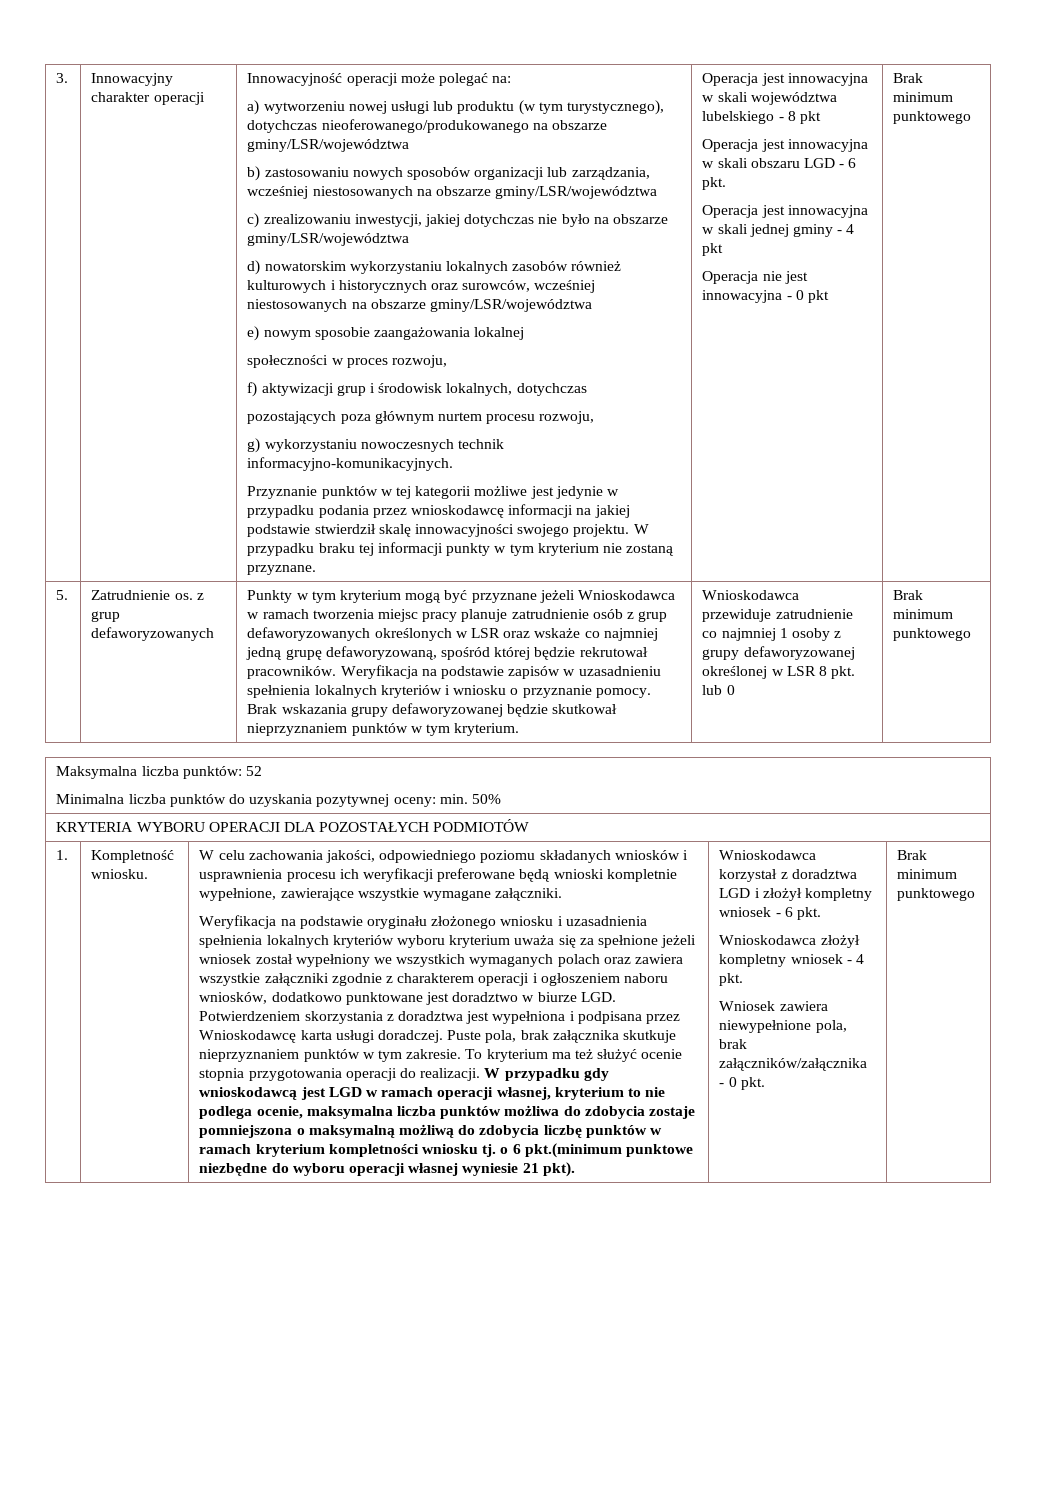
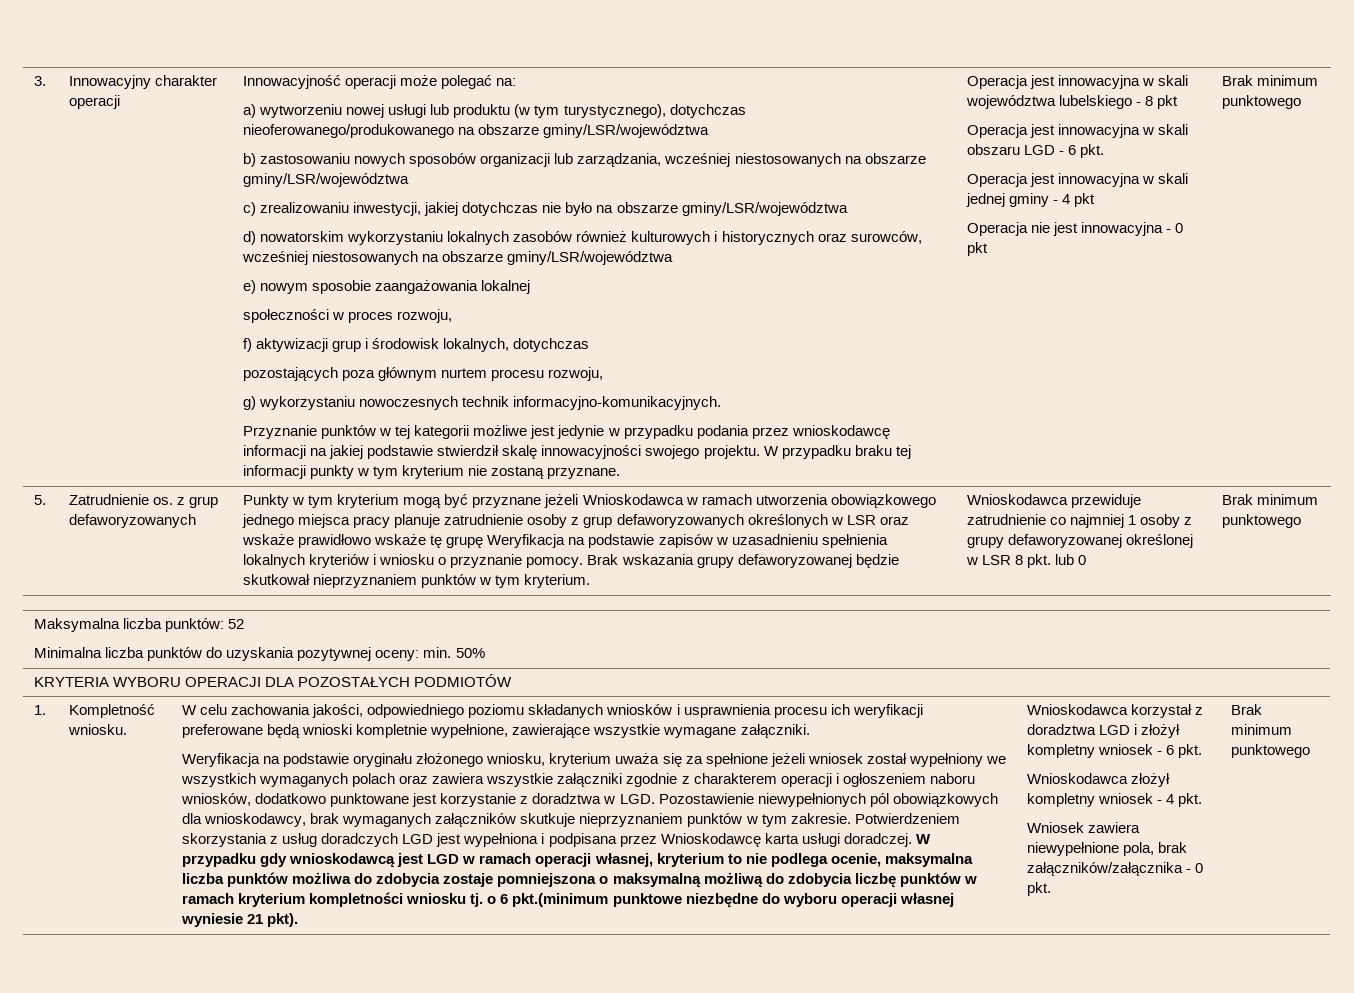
[312,609,419,622] tworzenia miejsc -> [755,494,936,508] [242,514,351,528] utworzenia obowiązkowego jednego miejsca
[592,609,623,619] osób -> [527,514,568,528] osoby
[584,628,658,641] [246,646,648,660] [247,666,337,679] co najmniej jedną grupę defaworyzowaną, spośród której będzie rekrutował pracowników. -> [298,534,484,548] prawidłowo wskaże tę grupę
[500,916,647,926] [199,935,446,948] wniosku i uzasadnienia spełnienia lokalnych kryteriów wyboru -> [486,753,546,766] wniosku,
[452,992,616,1002] [199,1011,464,1024] doradztwo w biurze LGD. Potwierdzeniem skorzystania z doradztwa -> [440,793,998,807] [182,813,960,827] [182,833,434,847] korzystanie z doradztwa w LGD. Pozostawienie niewypełnionych pól obowiązkowych dla wnioskodawcy, brak wymaganych załączników skutkuje nieprzyznaniem punktów w tym zakresie. Potwierdzeniem skorzystania z usług doradczych LGD
[447,1030,676,1043] [199,1049,683,1062] [199,1068,481,1081] Puste pola, brak załącznika skutkuje nieprzyznaniem punktów w tym zakresie. To kryterium ma też służyć ocenie stopnia przygotowania operacji do realizacji. -> (912, 840) none

